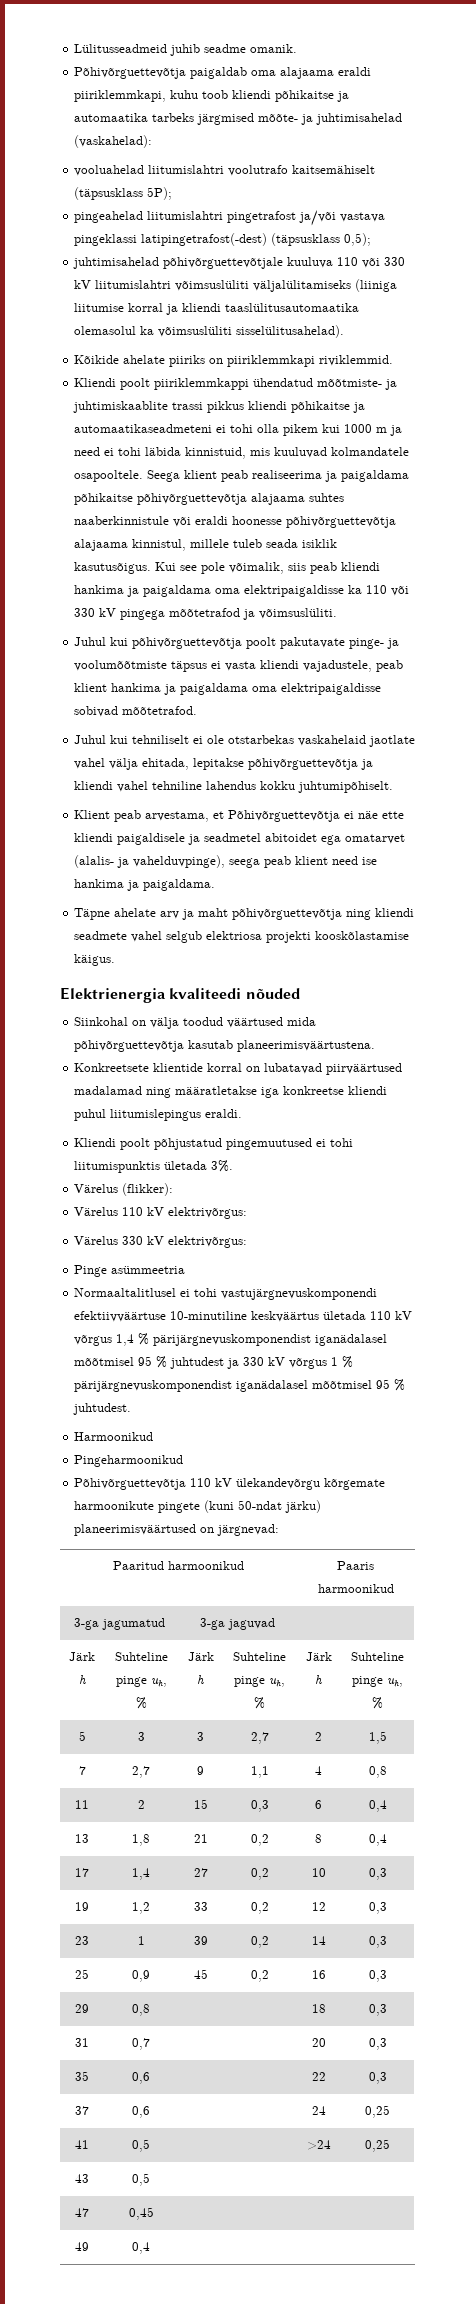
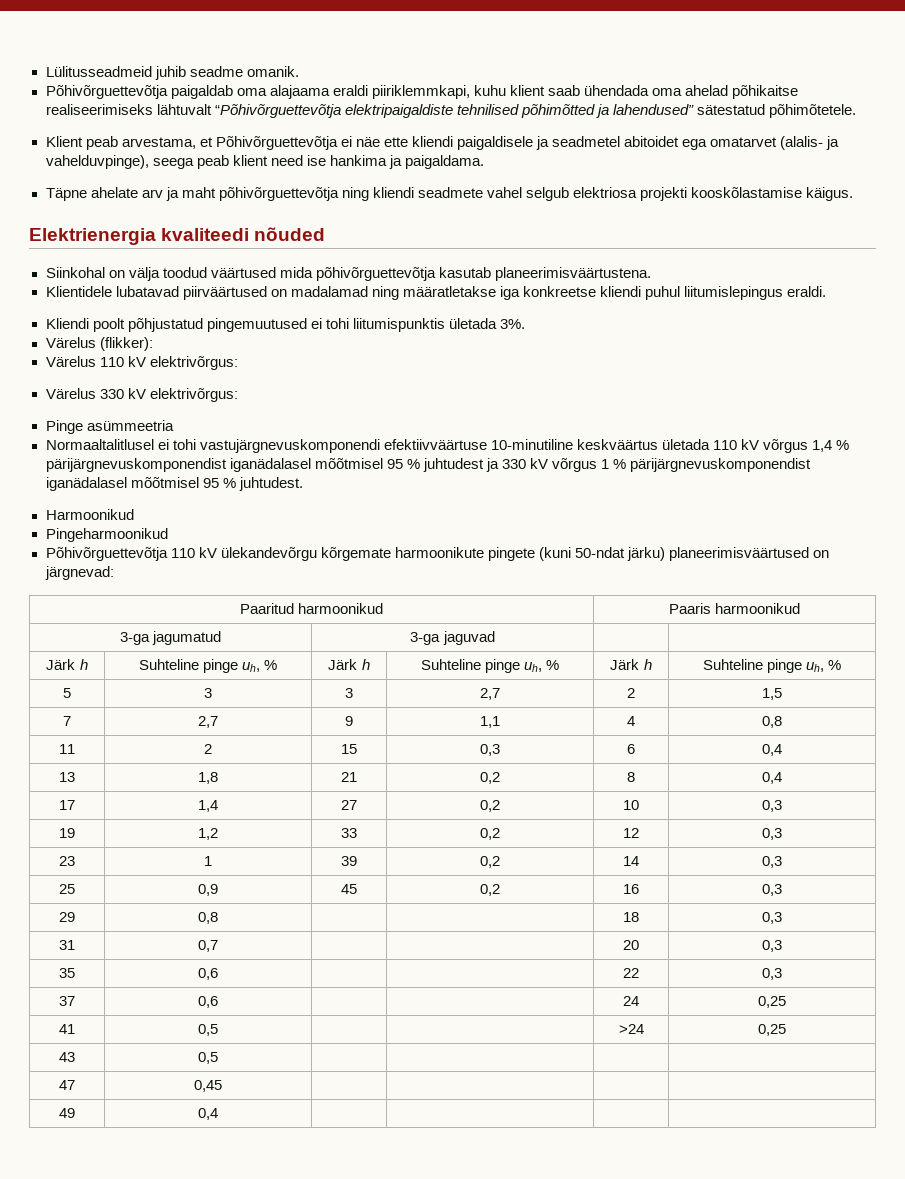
[202,90,350,102] [74,113,403,125] [74,135,153,148] [74,165,376,176] [74,187,173,200] [74,210,386,226] [74,233,372,246] [73,257,406,269] [74,279,398,292] [74,303,360,315] [74,325,345,338] [74,355,394,367] [74,378,398,390] [73,401,366,413] [74,424,403,436] [74,447,410,459] [74,470,410,482] [74,493,345,505] [74,516,397,528] [74,539,338,551] [74,562,381,574] [74,585,410,597] [74,608,338,620] [74,637,400,649] [74,660,404,672] [74,683,382,695] [74,706,198,717] [74,735,416,747] [74,758,374,770] [74,781,394,793] toob kliendi põhikaitse ja automaatika tarbeks järgmised mõõte- ja juhtimisahelad (vaskahelad): // vooluahelad liitumislahtri voolutrafo kaitsemähiselt (täpsusklass 5P); // pingeahelad liitumislahtri pingetrafost ja/või vastava pingeklassi latipingetrafost(-dest) (täpsusklass 0,5); // juhtimisahelad põhivõrguettevõtjale kuuluva 110 või 330 kV liitumislahtri võimsuslüliti väljalülitamiseks (liiniga liitumise korral ja kliendi taaslülitusautomaatika olemasolul ka võimsuslüliti sisselülitusahelad). // Kõikide ahelate piiriks on piiriklemmkapi riviklemmid. // Kliendi poolt piiriklemmkappi ühendatud mõõtmiste- ja juhtimiskaablite trassi pikkus kliendi põhikaitse ja automaatikaseadmeteni ei tohi olla pikem kui 1000 m ja need ei tohi läbida kinnistuid, mis kuuluvad kolmandatele osapooltele. Seega klient peab realiseerima ja paigaldama põhikaitse põhivõrguettevõtja alajaama suhtes naaberkinnistule või eraldi hoonesse põhivõrguettevõtja alajaama kinnistul, millele tuleb seada isiklik kasutusõigus. Kui see pole võimalik, siis peab kliendi hankima ja paigaldama oma elektripaigaldisse ka 110 või 330 kV pingega mõõtetrafod ja võimsuslüliti. // Juhul kui põhivõrguettevõtja poolt pakutavate pinge- ja voolumõõtmiste täpsus ei vasta kliendi vajadustele, peab klient hankima ja paigaldama oma elektripaigaldisse sobivad mõõtetrafod. // Juhul kui tehniliselt ei ole otstarbekas vaskahelaid jaotlate vahel välja ehitada, lepitakse põhivõrguettevõtja ja kliendi vahel tehniline lahendus kokku juhtumipõhiselt. -> [509,85,799,99] [45,104,856,118] klient saab ühendada oma ahelad põhikaitse realiseerimiseks lähtuvalt “Põhivõrguettevõtja elektripaigaldiste tehnilised põhimõtted ja lahendused” sätestatud põhimõtetele.
[74,1063,261,1072] Konkreetsete klientide korral on -> [45,286,112,297] Klientidele
(403, 1069) none -> [270,289,287,297] on

